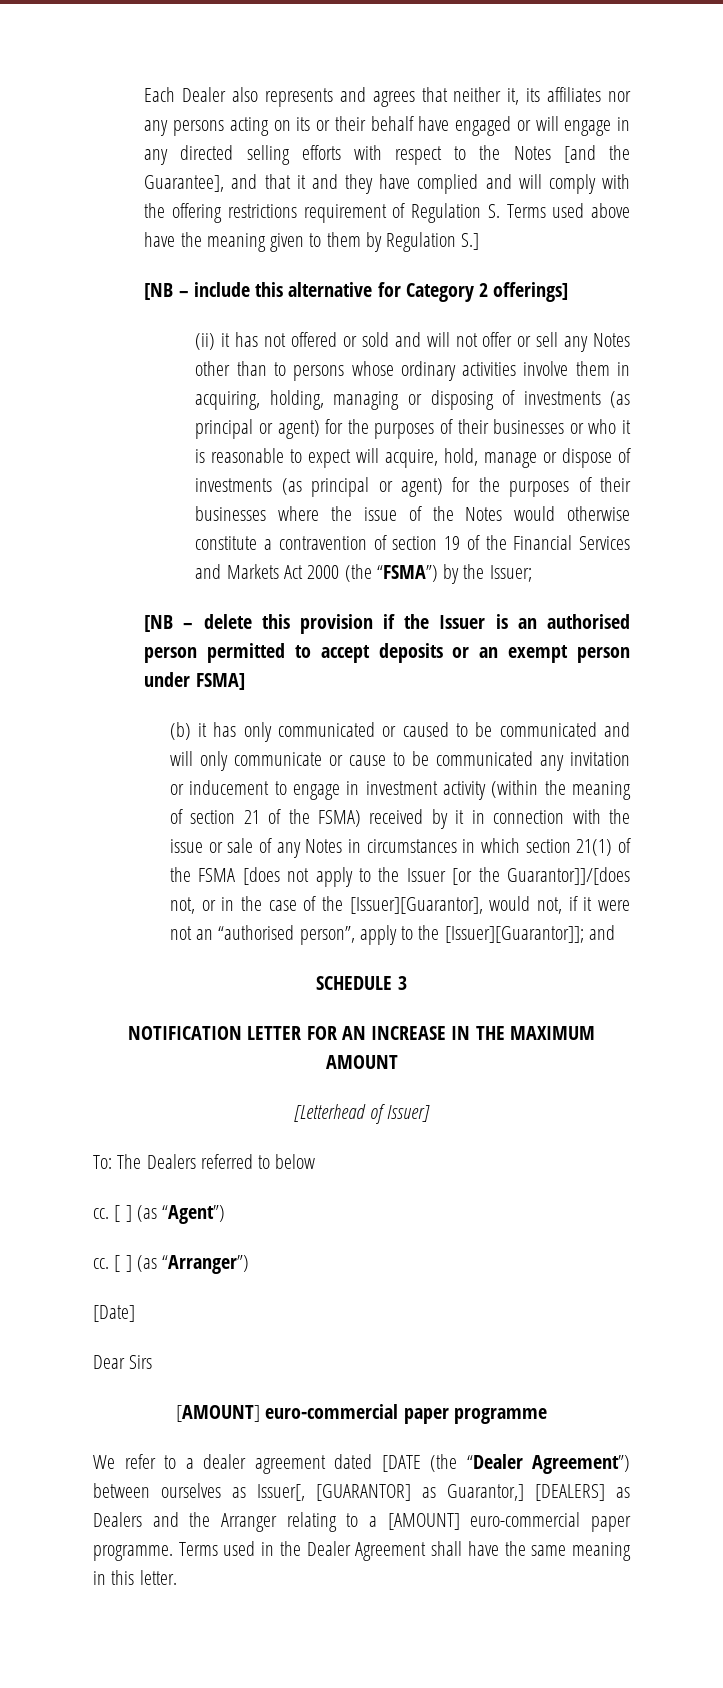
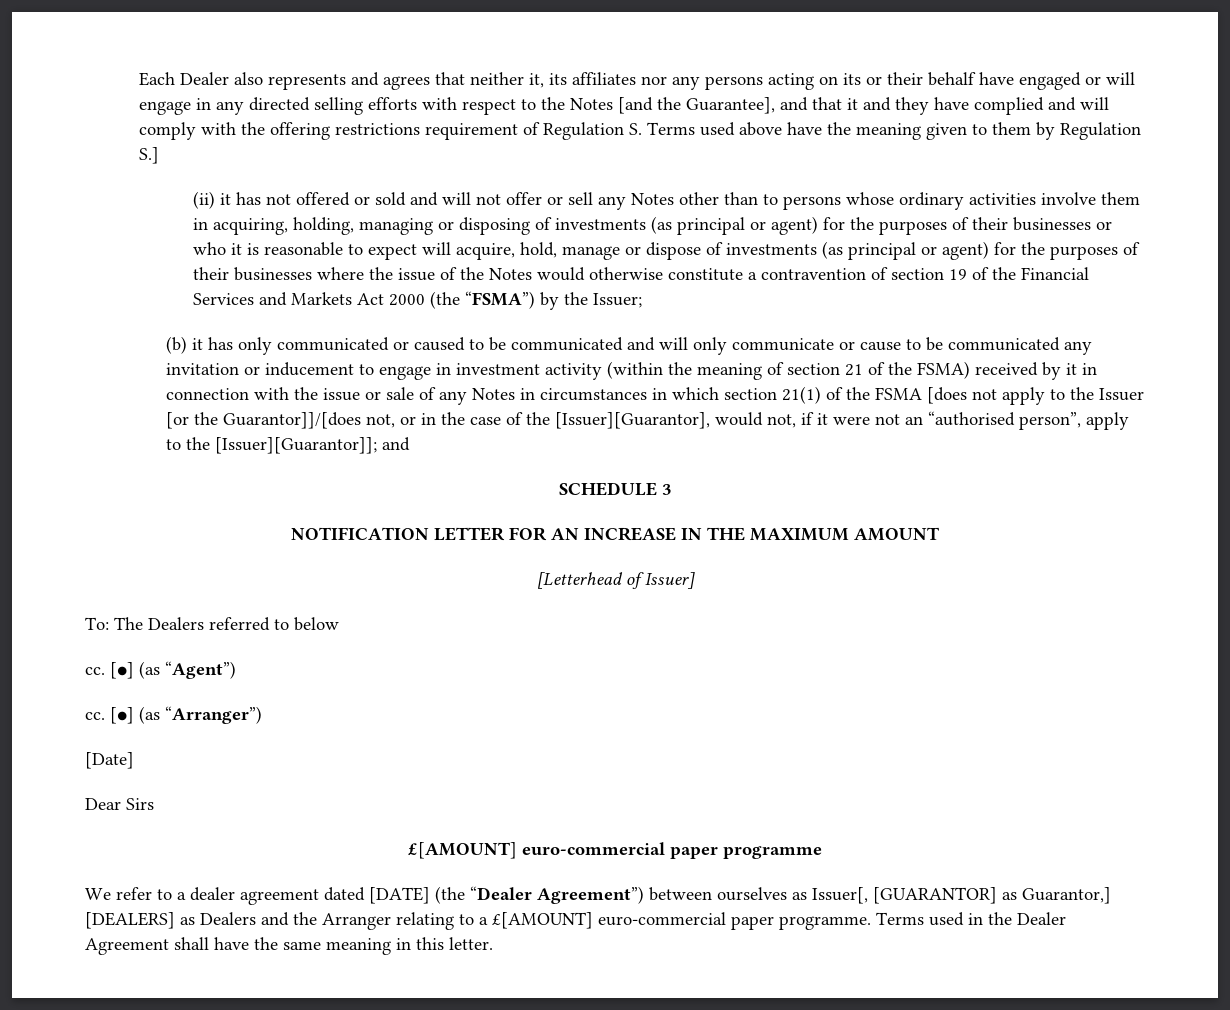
[144,282,569,302] // [NB – include this alternative for Category 2 offerings] -> (160, 155) none
[144,614,630,634] [144,643,630,663] [144,672,245,690] // [NB – delete this provision if the Issuer is an authorised person permitted to accept deposits or an exempt person under FSMA] -> (643, 300) none
[114,1205,132,1222] [ ] -> [110,662,134,679] [●]
[114,1255,132,1272] [ ] -> [110,707,134,724] [●]
[176,1405,261,1422] [AMOUNT] -> [408,842,517,859] £[AMOUNT]
[381,1455,421,1472] [DATE -> [369,887,430,904] [DATE]
[387,1513,460,1530] [AMOUNT] -> [492,912,593,929] £[AMOUNT]

